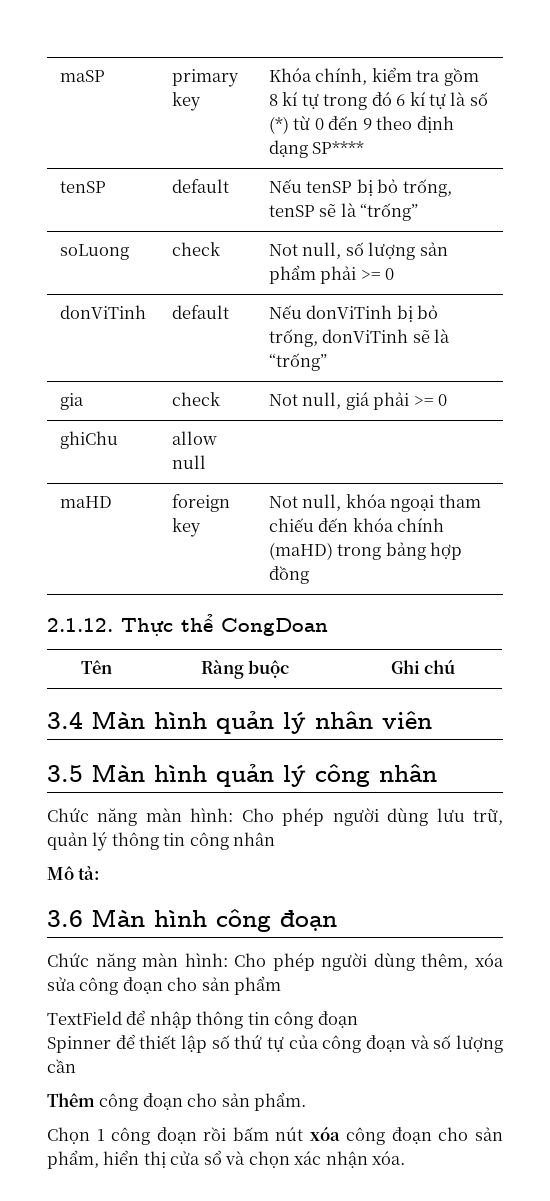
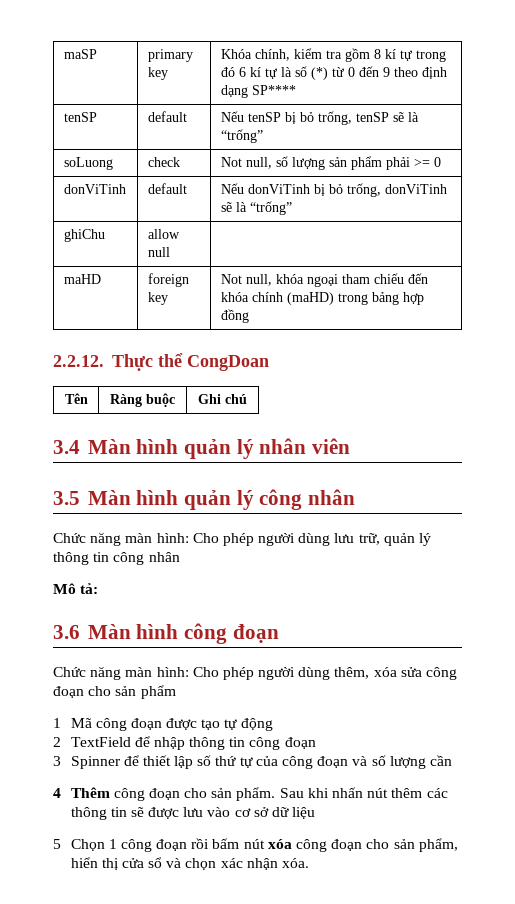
[59,393,84,410] [171,392,220,406] [268,392,448,410] // gia | check | Not null, giá phải >= 0 -> (292, 208) none
[47,618,113,632] 2.1.12. -> [53,355,104,367] 2.2.12.
(282, 985) none -> [53,718,273,731] [53,737,61,747] 1 Mã công đoạn được tạo tự động // 2
(358, 1019) none -> [53,756,61,766] 3
(76, 1066) none -> [53,788,61,798] 4
(307, 1101) // -> [279,787,448,798] [70,807,316,820] [53,839,61,849] Sau khi nhấn nút thêm các thông tin sẽ được lưu vào cơ sở dữ liệu // 5

